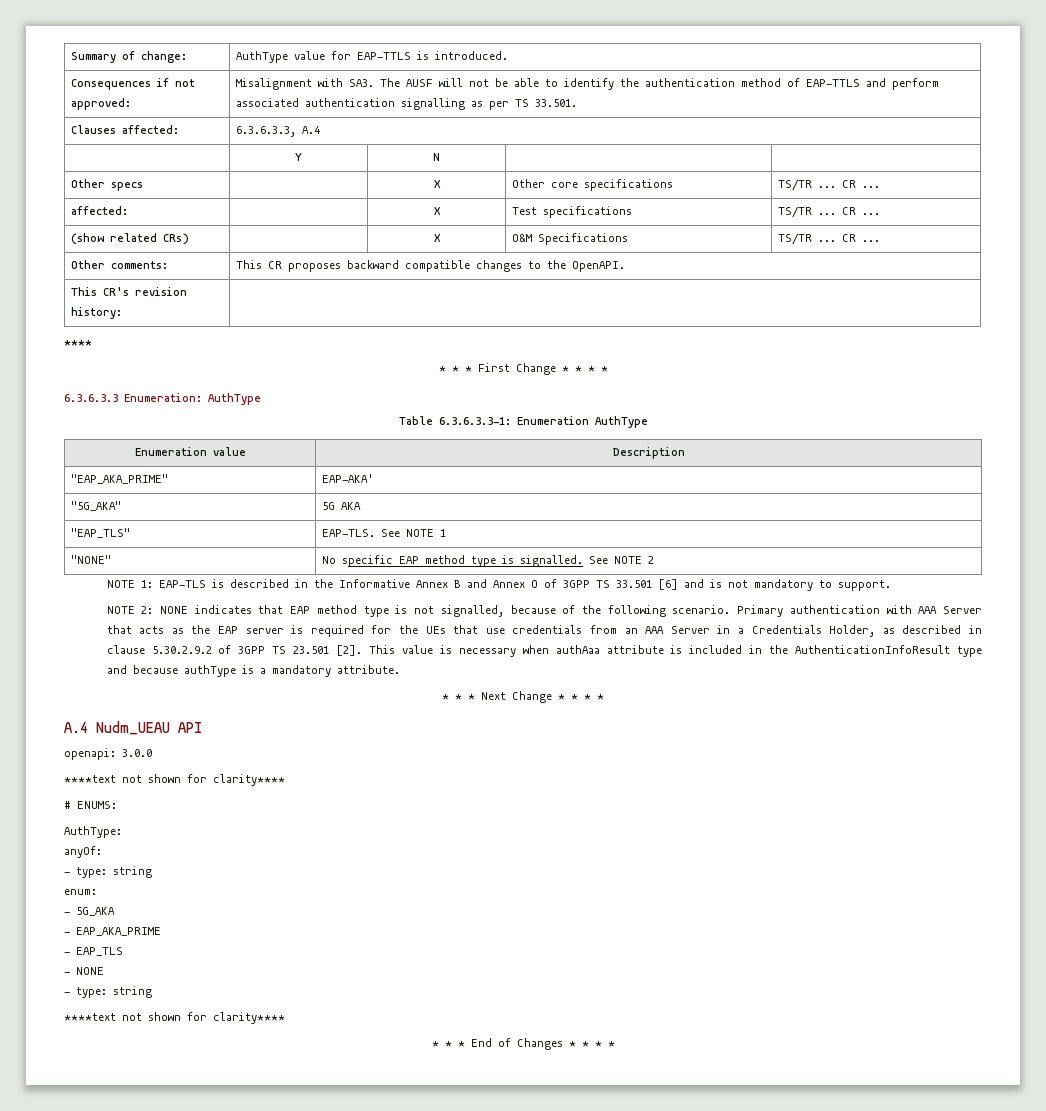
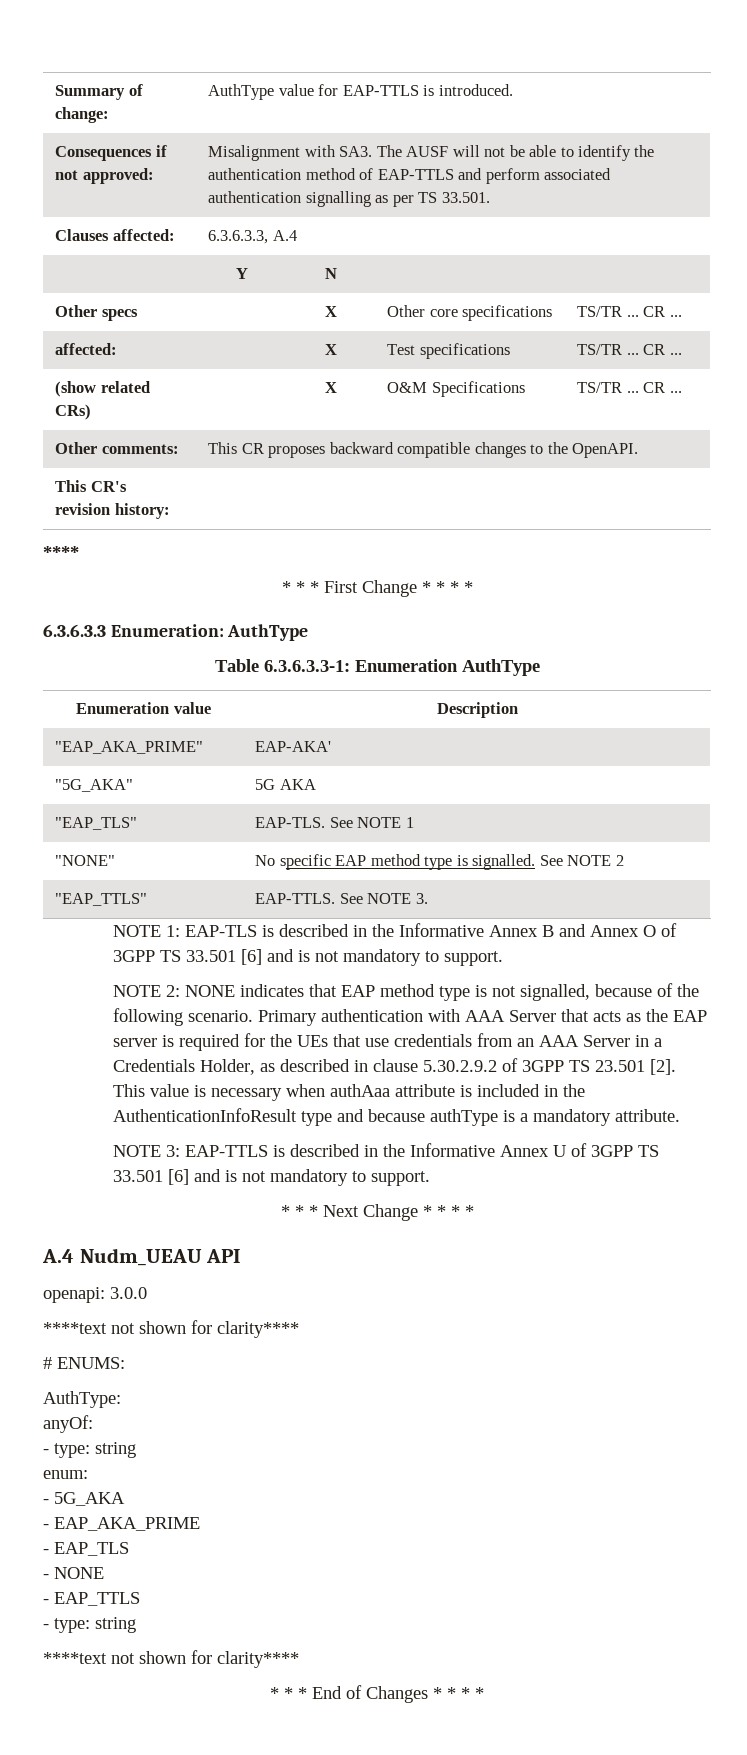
(655, 560) none -> [55,893,148,906] [255,893,428,904] // "EAP_TTLS" | EAP-TTLS. See NOTE 3.
(400, 669) none -> [112,1143,659,1157] [112,1169,430,1186] // NOTE 3: EAP-TTLS is described in the Informative Annex U of 3GPP TS 33.501 [6] and is not mandatory to support.
(104, 971) none -> [43,1592,140,1606] // - EAP_TTLS

